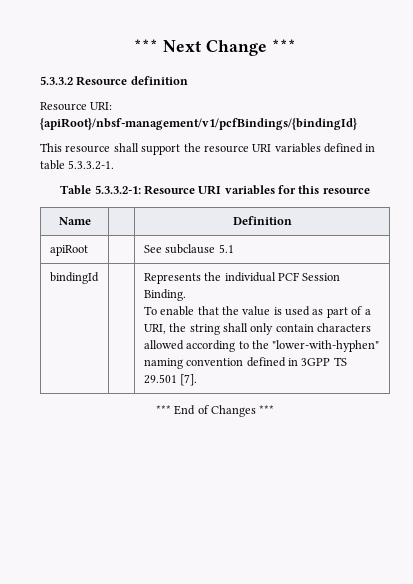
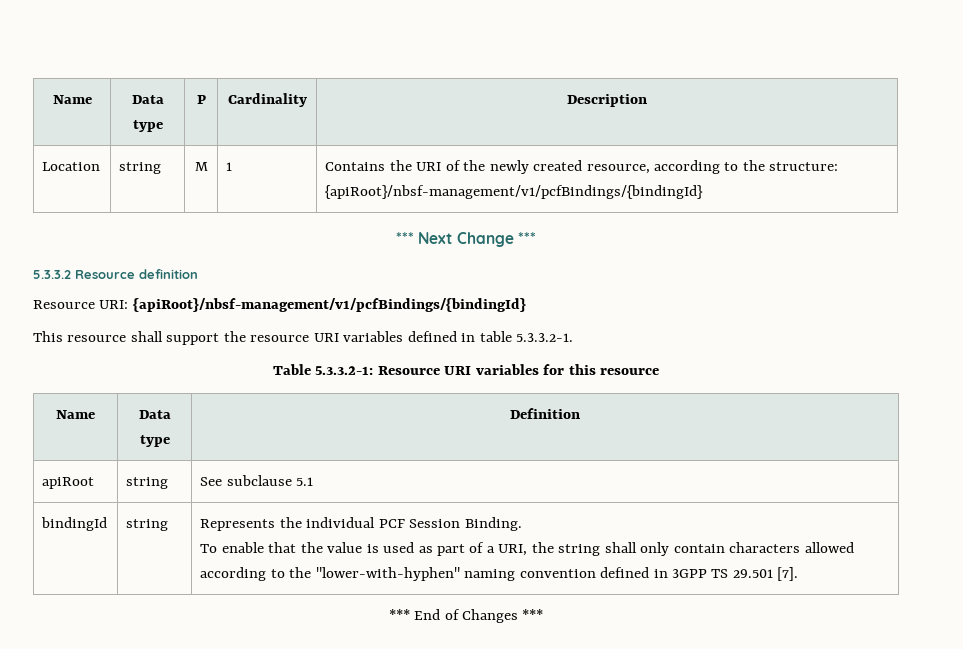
(134, 45) none -> [52,95,92,104] [131,95,164,104] [132,120,163,132] [196,95,206,104] [227,93,307,107] [567,94,648,107] [42,162,101,171] [119,162,162,174] [194,162,208,171] [226,162,233,171] [325,160,839,174] [325,185,704,199] Name | Data type | P | Cardinality | Description // Location | string | M | 1 | Contains the URI of the newly created resource, according to the structure: {apiRoot}/nbsf-management/v1/pcfBindings/{bindingId} //
(91, 221) none -> [138,410,171,419] [139,435,170,447] Data type
(88, 250) none -> [126,477,169,489] string
(99, 278) none -> [126,519,169,531] string

